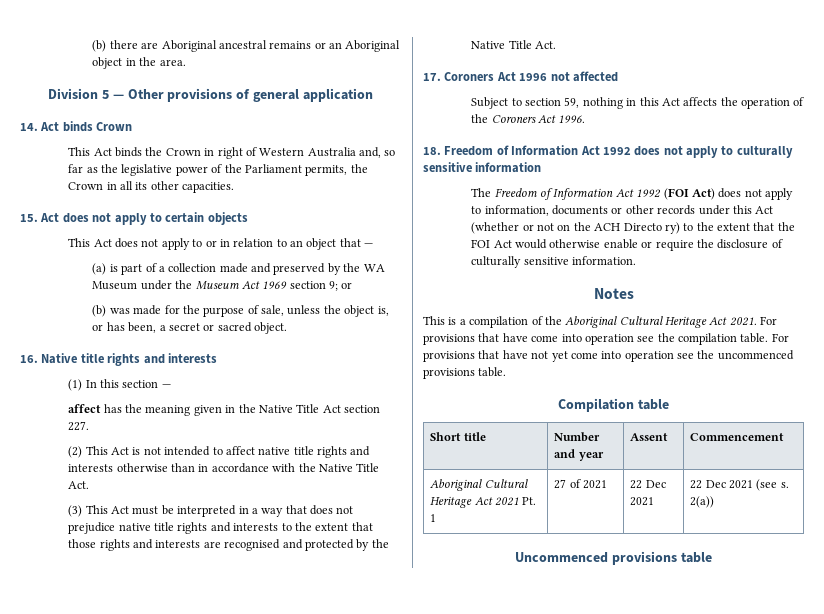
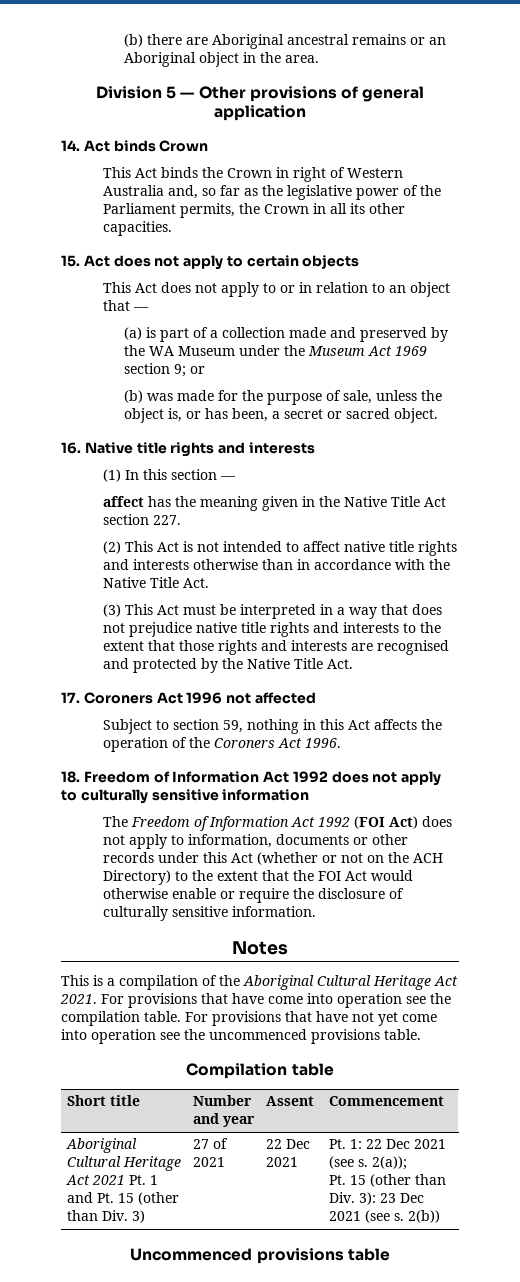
[623,222,680,234] Directo ry) -> [103,870,172,885] Directory)
(437, 518) none -> [67,1192,180,1205] [67,1210,146,1223] and Pt. 15 (other than Div. 3)
(655, 501) none -> [329,1139,363,1149] Pt. 1:
[690,496,715,508] 2(a)) -> [372,1156,408,1170] [329,1174,447,1187] [329,1192,425,1205] [329,1210,441,1223] 2(a)); // Pt. 15 (other than Div. 3): 23 Dec 2021 (see s. 2(b))

